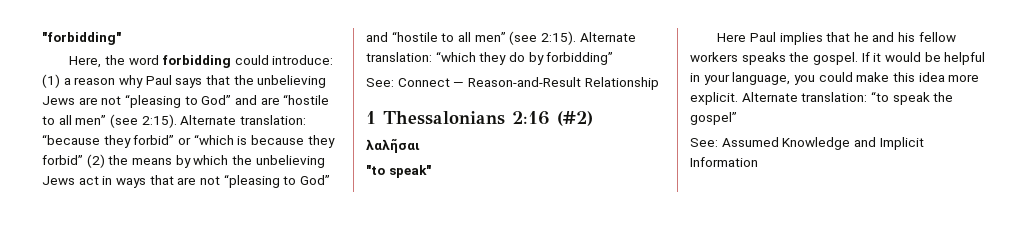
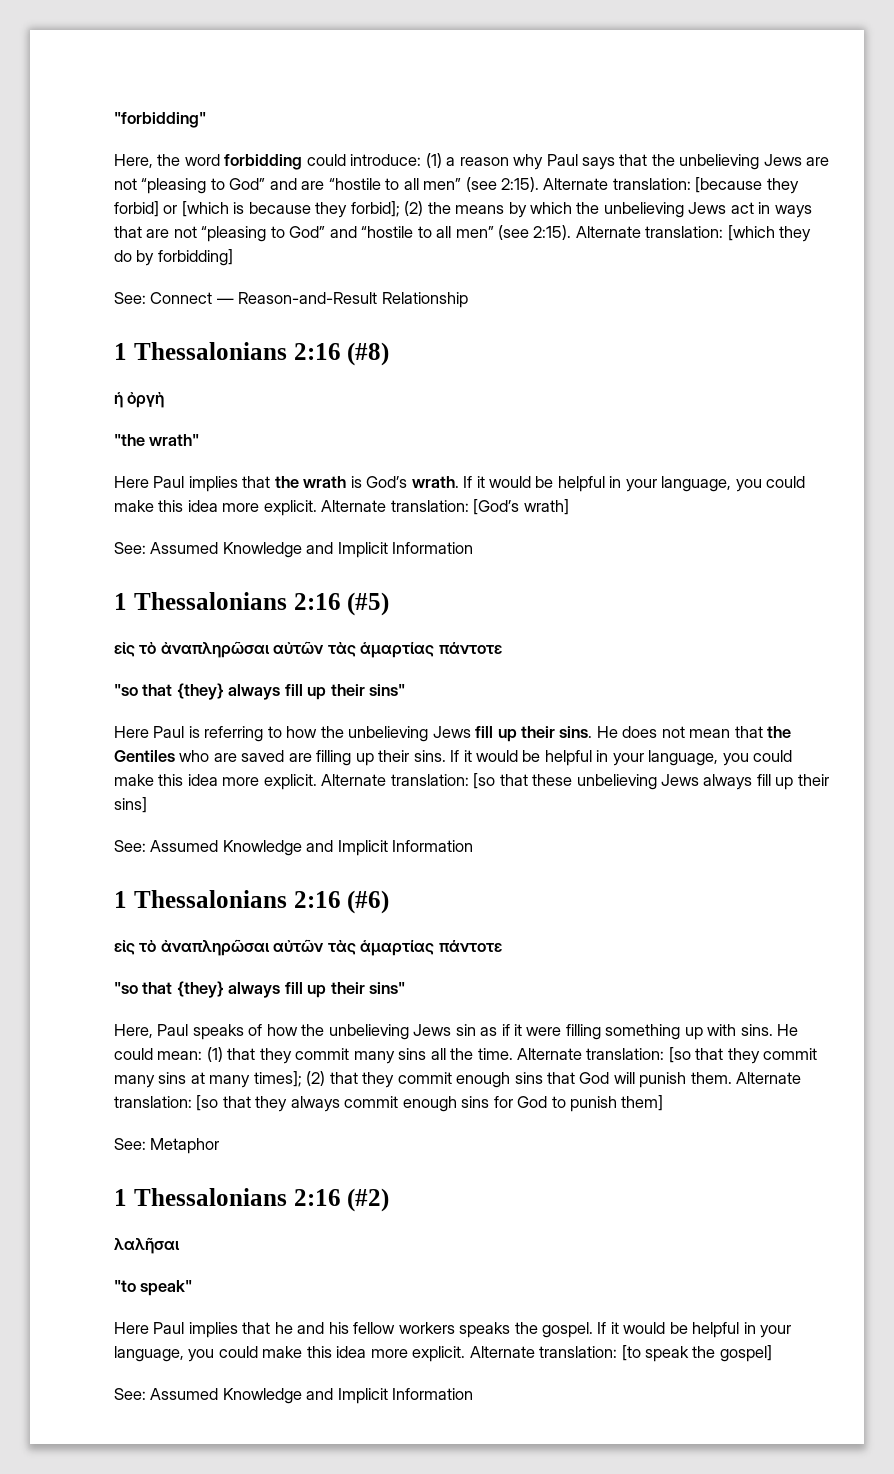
[42,134,234,148] “because they forbid” or “which -> [695,177,799,194] [114,201,229,217] [because they forbid] or [which
[42,155,83,165] forbid” -> [350,201,400,217] forbid];
[435,51,476,62] “which -> [727,225,775,241] [which
[546,52,614,65] forbidding” -> [157,249,233,266] forbidding]
(659, 83) none -> [114,342,390,366] [114,392,165,408] [114,434,200,446] [114,476,806,492] [114,499,569,516] [114,542,474,558] [114,592,390,616] [114,641,502,658] [114,683,406,700] [114,726,792,742] [114,750,793,766] [114,773,829,790] [114,797,147,813] [114,840,474,856] [114,890,390,914] [114,939,502,956] [114,981,406,998] [114,1024,799,1040] [114,1047,818,1064] [114,1071,802,1088] [114,1095,664,1112] [114,1138,220,1154] // 1 Thessalonians 2:16 (#8) // ἡ ὀργὴ // "the wrath" // Here Paul implies that the wrath is God’s wrath. If it would be helpful in your language, you could make this idea more explicit. Alternate translation: [God’s wrath] // See: Assumed Knowledge and Implicit Information // 1 Thessalonians 2:16 (#5) // εἰς τὸ ἀναπληρῶσαι αὐτῶν τὰς ἁμαρτίας πάντοτε // "so that {they} always fill up their sins" // Here Paul is referring to how the unbelieving Jews fill up their sins. He does not mean that the Gentiles who are saved are filling up their sins. If it would be helpful in your language, you could make this idea more explicit. Alternate translation: [so that these unbelieving Jews always fill up their sins] // See: Assumed Knowledge and Implicit Information // 1 Thessalonians 2:16 (#6) // εἰς τὸ ἀναπληρῶσαι αὐτῶν τὰς ἁμαρτίας πάντοτε // "so that {they} always fill up their sins" // Here, Paul speaks of how the unbelieving Jews sin as if it were filling something up with sins. He could mean: (1) that they commit many sins all the time. Alternate translation: [so that they commit many sins at many times]; (2) that they commit enough sins that God will punish them. Alternate translation: [so that they always commit enough sins for God to punish them] // See: Metaphor
[870,91,889,102] “to -> [621,1345,641,1361] [to
[690,112,737,125] gospel” -> [719,1345,772,1362] gospel]

